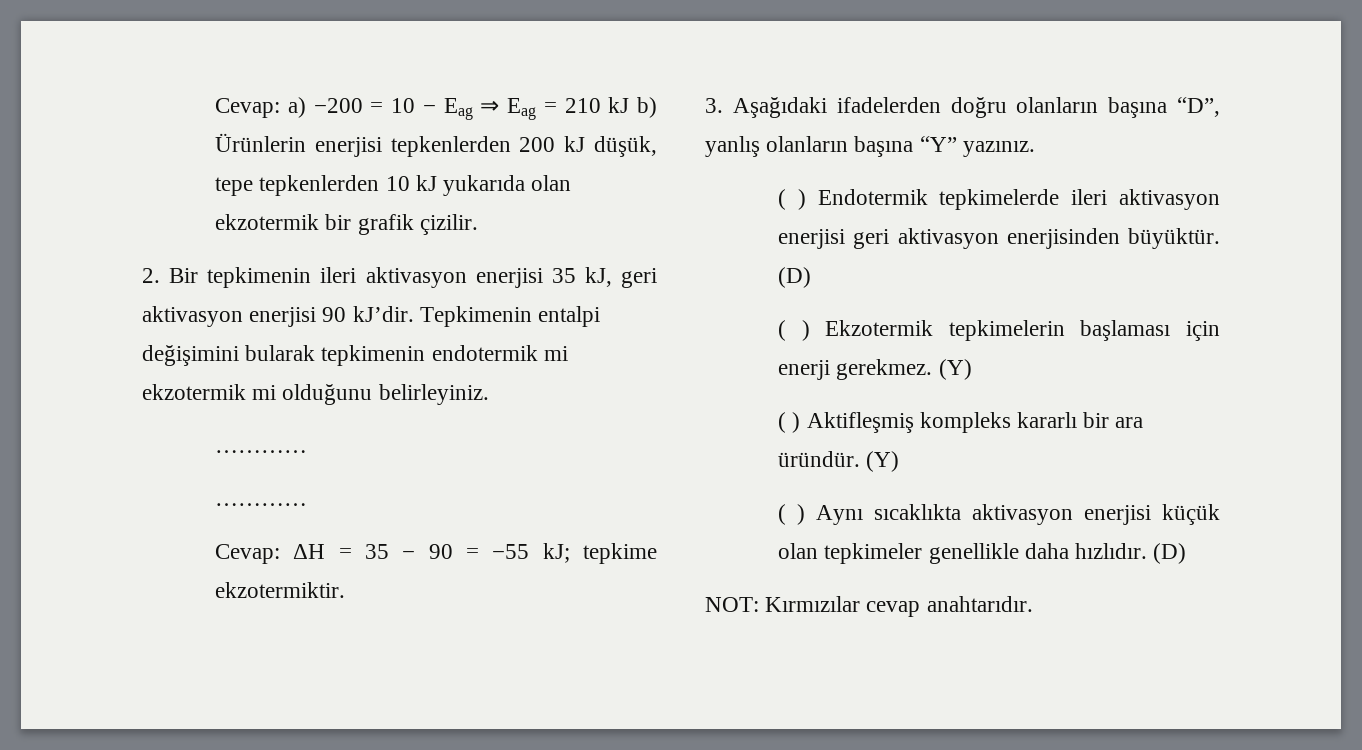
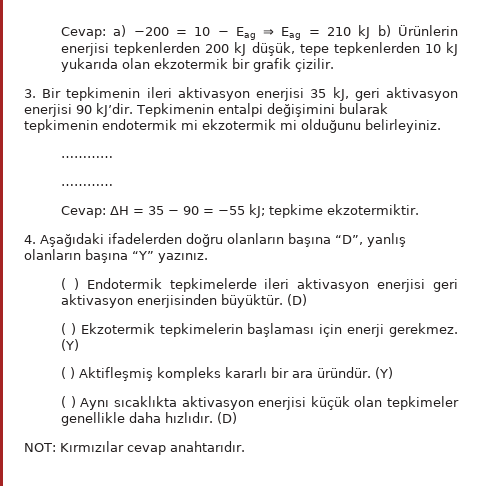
[142,268,160,283] 2. -> [24,89,36,98] 3.
[705,98,723,113] 3. -> [24,235,36,244] 4.

